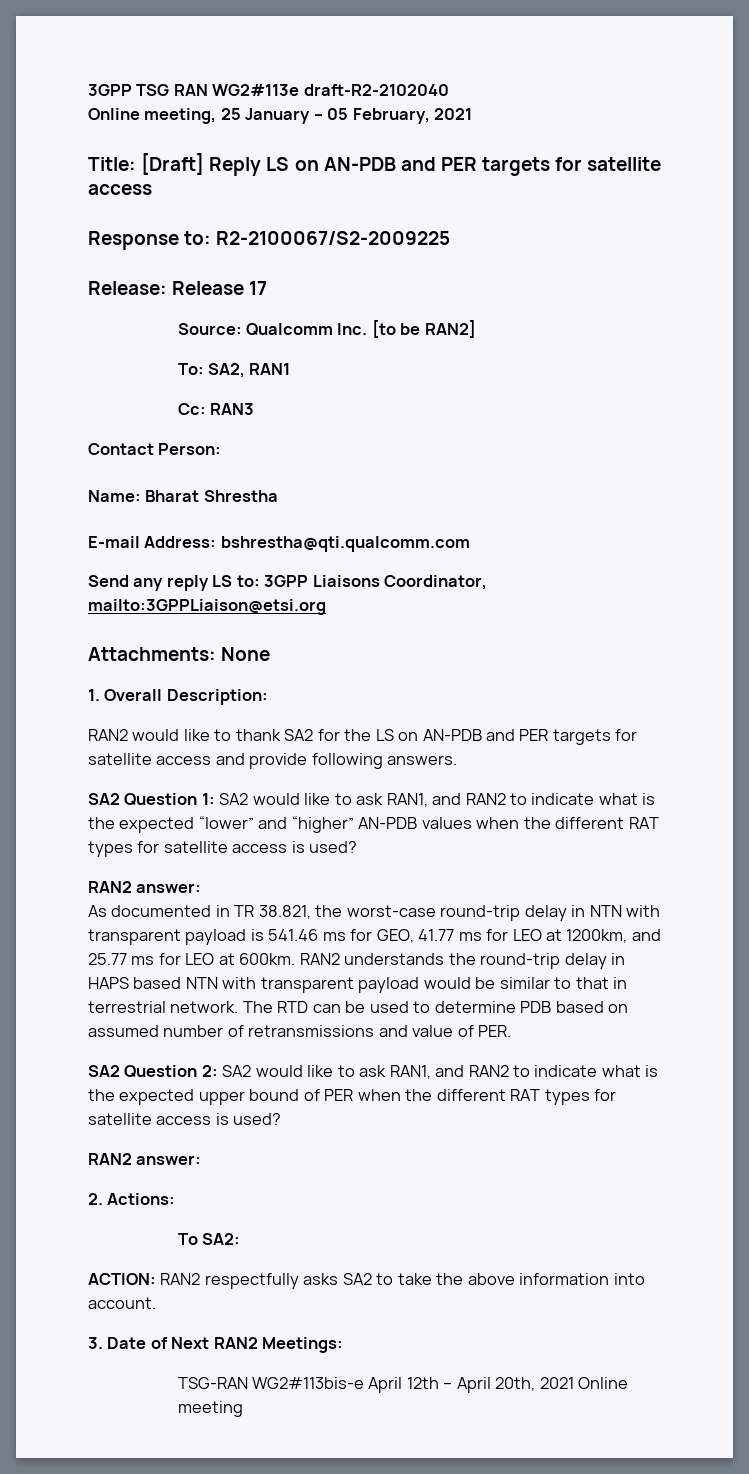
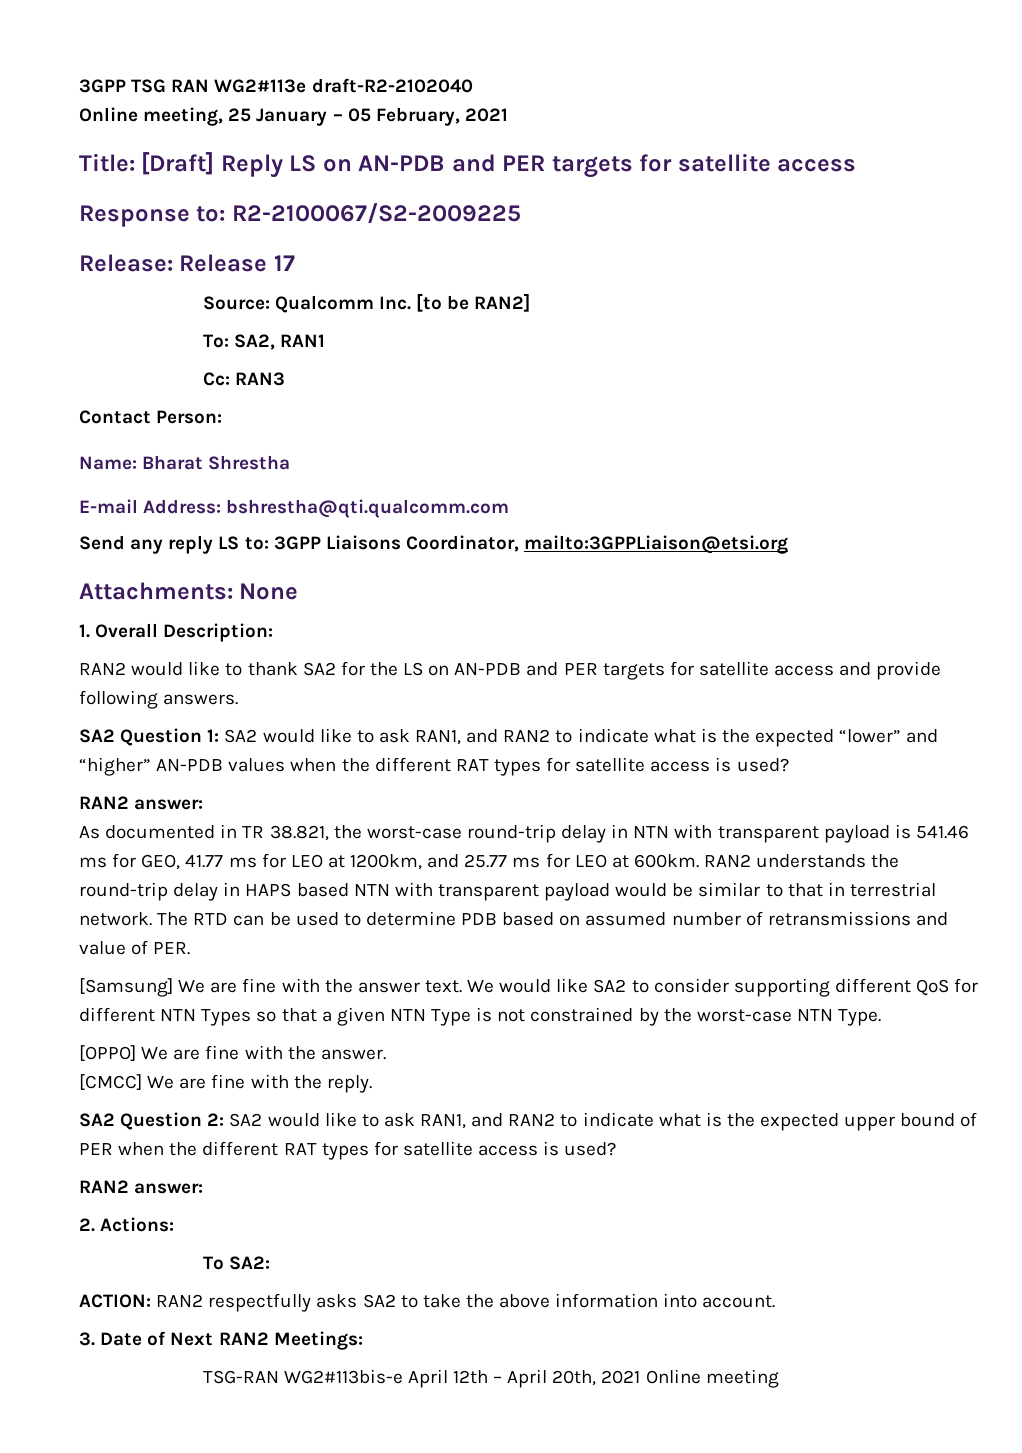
(512, 1031) none -> [79,978,979,997] [79,1007,882,1026] [79,1045,386,1061] [79,1074,372,1093] // [Samsung] We are fine with the answer text. We would like SA2 to consider supporting different QoS for different NTN Types so that a given NTN Type is not constrained by the worst-case NTN Type. // [OPPO] We are fine with the answer. // [CMCC] We are fine with the reply.

